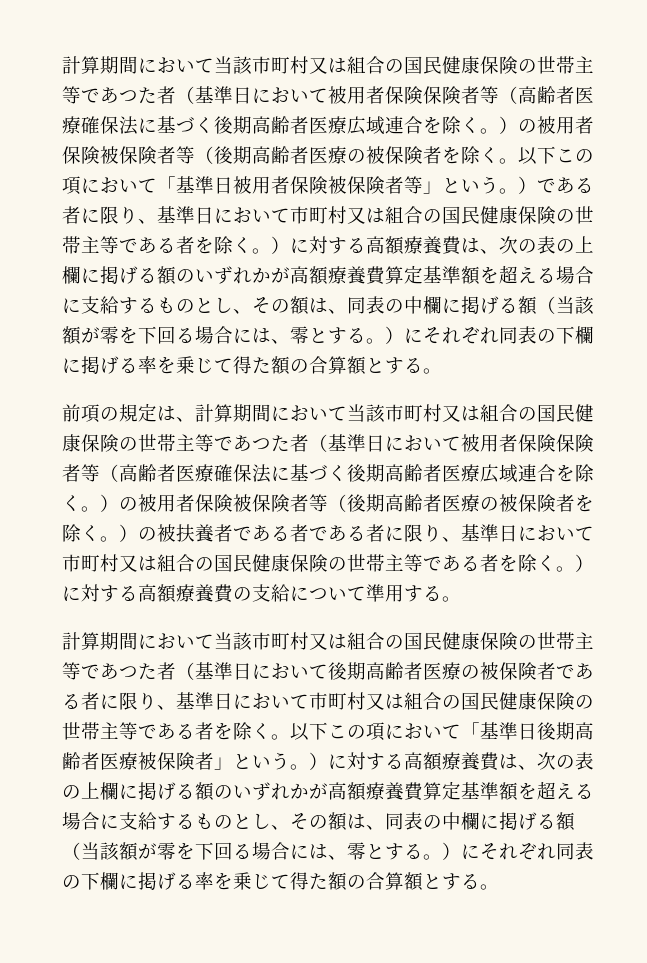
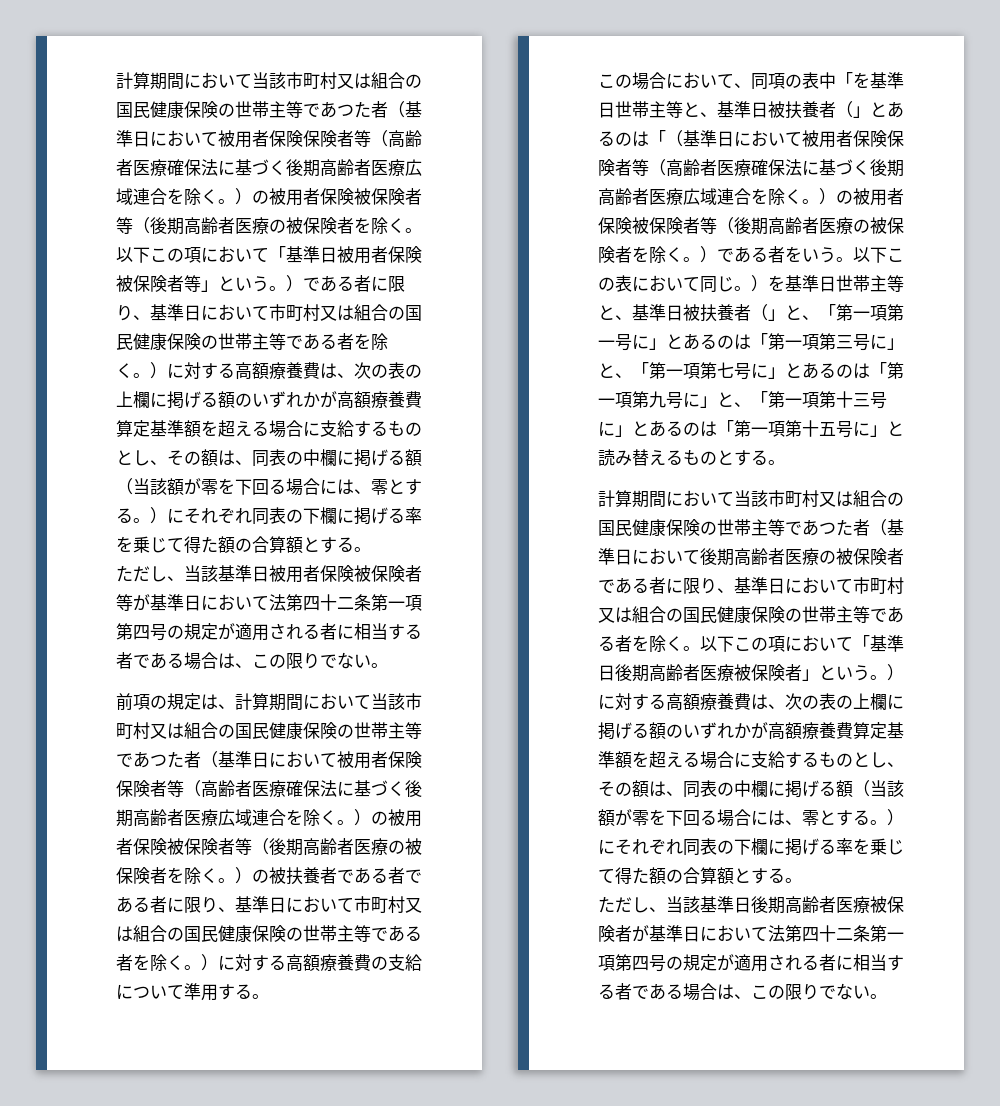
(443, 371) none -> [116,565,423,583] [116,594,423,611] [116,623,423,641] [116,652,389,670] // ただし、当該基準日被用者保険被保険者等が基準日において法第四十二条第一項第四号の規定が適用される者に相当する者である場合は、この限りでない。
(462, 599) none -> [598,72,905,90] [598,101,905,119] [598,130,905,148] [598,159,905,177] [598,188,905,206] [598,217,905,235] [598,246,905,263] [598,275,905,293] [598,304,905,322] [598,333,905,351] [598,362,905,380] [598,391,888,409] [598,420,905,438] [598,449,786,466] // この場合において、同項の表中「を基準日世帯主等と、基準日被扶養者（」とあるのは「（基準日において被用者保険保険者等（高齢者医療確保法に基づく後期高齢者医療広域連合を除く。）の被用者保険被保険者等（後期高齢者医療の被保険者を除く。）である者をいう。以下この表において同じ。）を基準日世帯主等と、基準日被扶養者（」と、「第一項第一号に」とあるのは「第一項第三号に」と、「第一項第七号に」とあるのは「第一項第九号に」と、「第一項第十三号に」とあるのは「第一項第十五号に」と読み替えるものとする。
(500, 887) none -> [598,896,905,914] [598,925,905,942] [598,954,905,972] [598,983,888,1001] // ただし、当該基準日後期高齢者医療被保険者が基準日において法第四十二条第一項第四号の規定が適用される者に相当する者である場合は、この限りでない。

